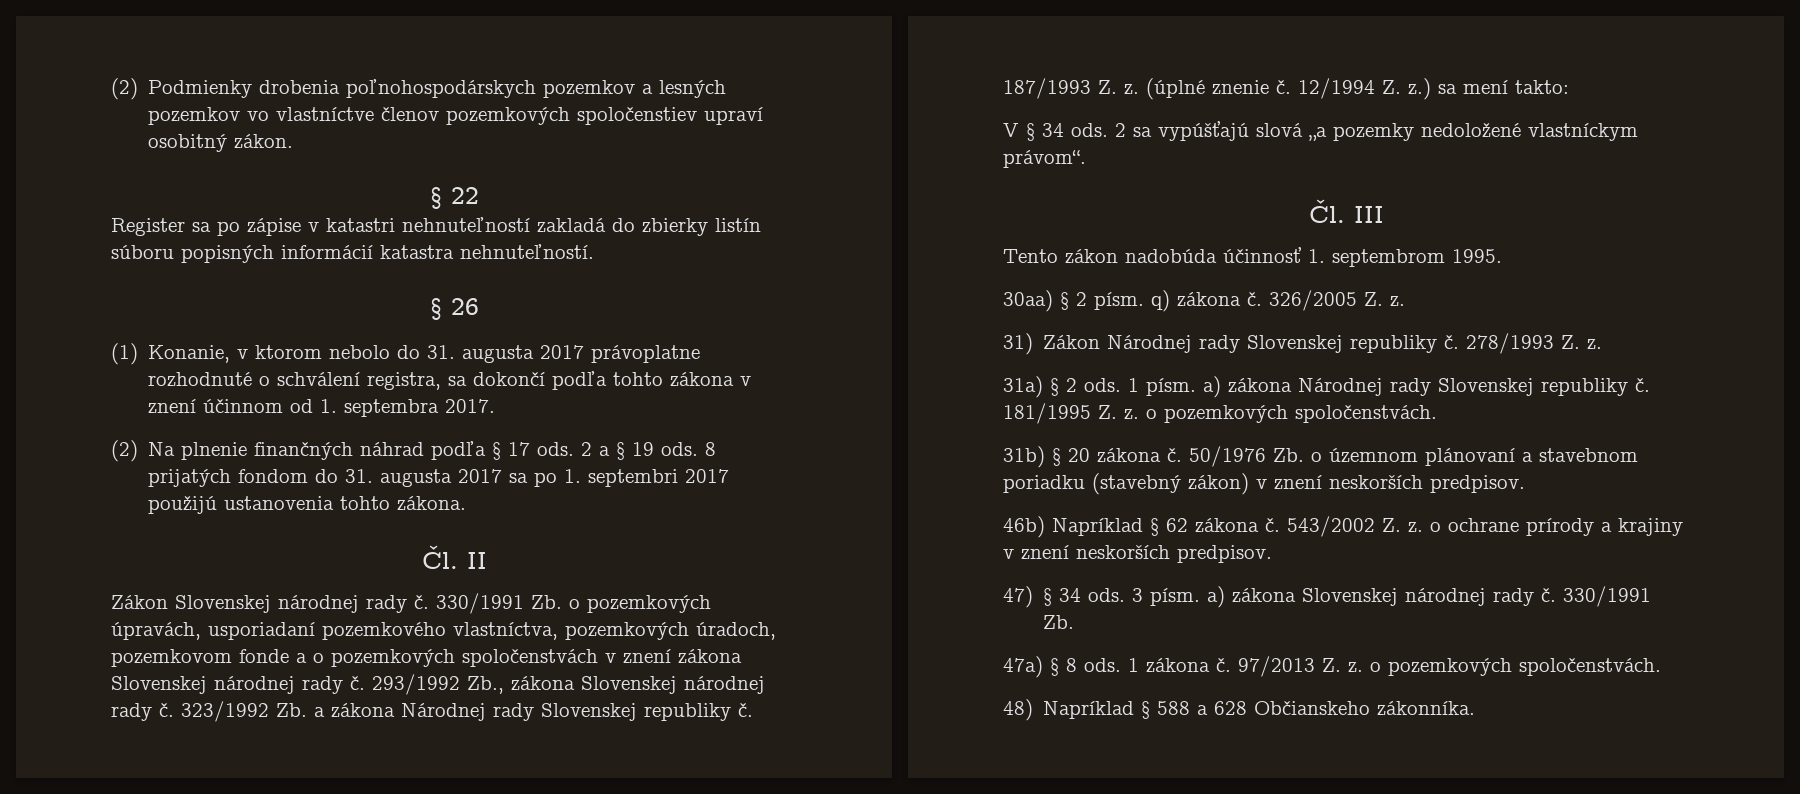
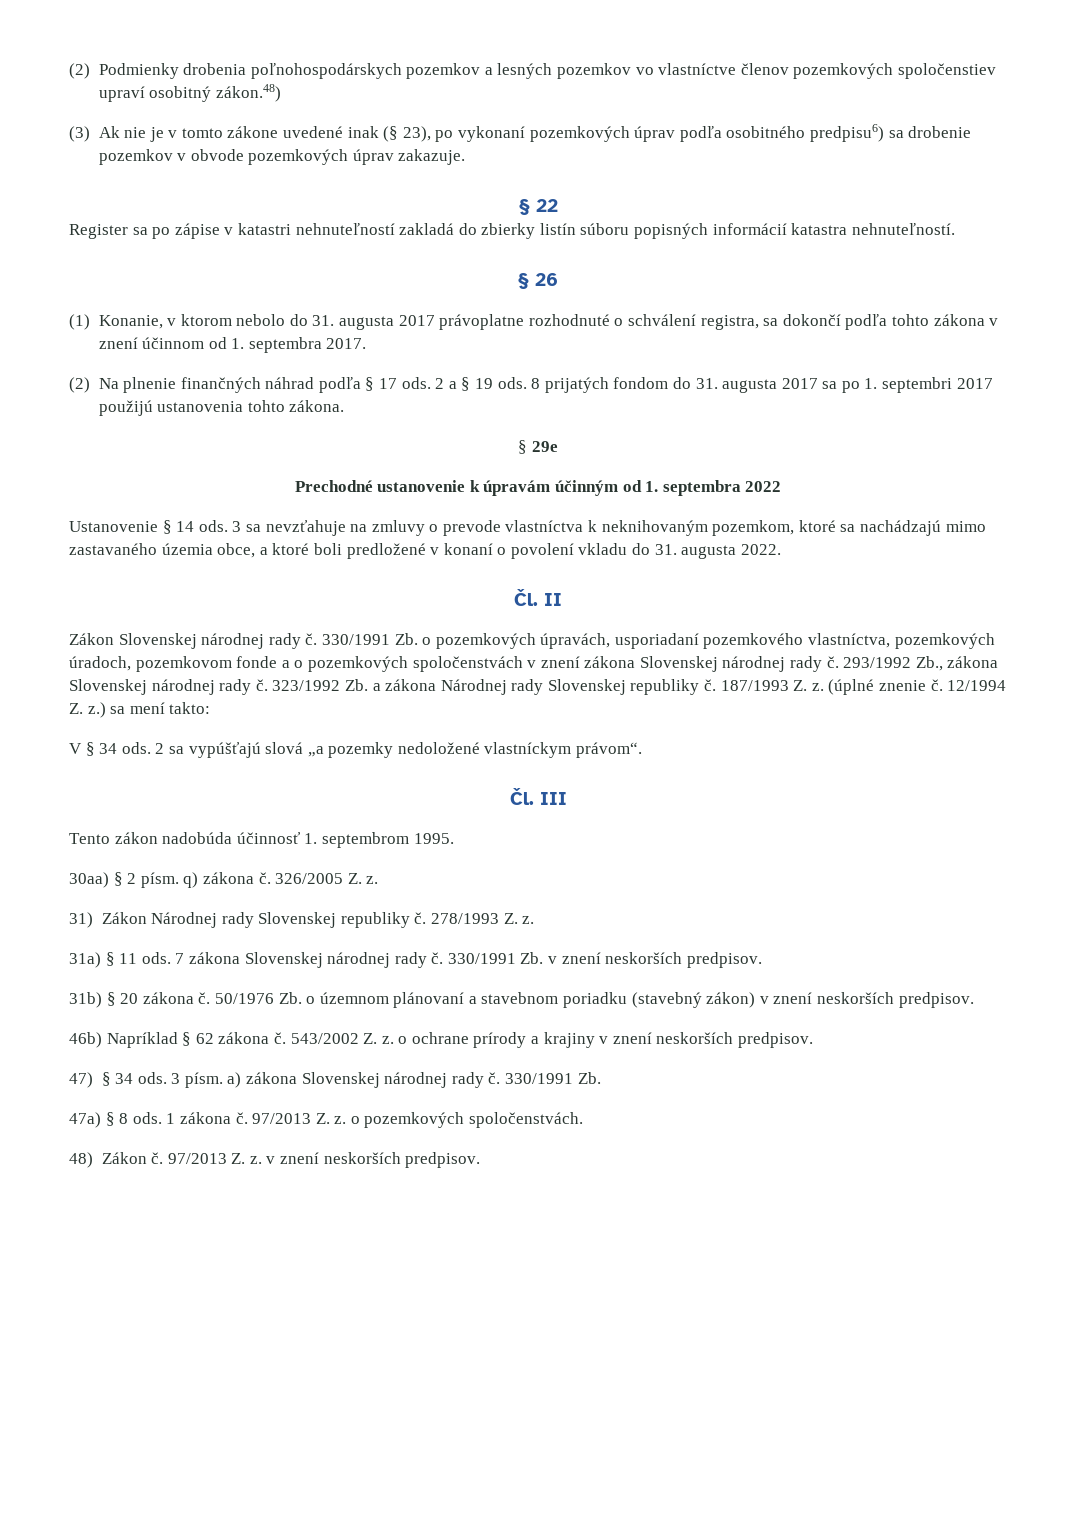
[234,134,294,149] zákon. -> [215,84,281,102] [69,124,972,142] [98,149,466,165] zákon.48) // (3) Ak nie je v tomto zákone uvedené inak (§ 23), po vykonaní pozemkových úprav podľa osobitného predpisu6) sa drobenie pozemkov v obvode pozemkových úprav zakazuje.
(467, 503) none -> [518,440,558,454] [294,480,782,496] [69,520,986,536] [69,543,781,559] // § 29e // Prechodné ustanovenie k úpravám účinným od 1. septembra 2022 // Ustanovenie § 14 ods. 3 sa nevzťahuje na zmluvy o prevode vlastníctva k neknihovaným pozemkom, ktoré sa nachádzajú mimo zastavaného územia obce, a ktoré boli predložené v konaní o povolení vkladu do 31. augusta 2022.
[1066,376,1650,398] [1003,403,1437,424] 2 ods. 1 písm. a) zákona Národnej rady Slovenskej republiky č. 181/1995 Z. z. o pozemkových spoločenstvách. -> [119,952,762,968] 11 ods. 7 zákona Slovenskej národnej rady č. 330/1991 Zb. v znení neskorších predpisov.
[1043,701,1476,719] Napríklad § 588 a 628 Občianskeho zákonníka. -> [101,1152,481,1168] Zákon č. 97/2013 Z. z. v znení neskorších predpisov.

